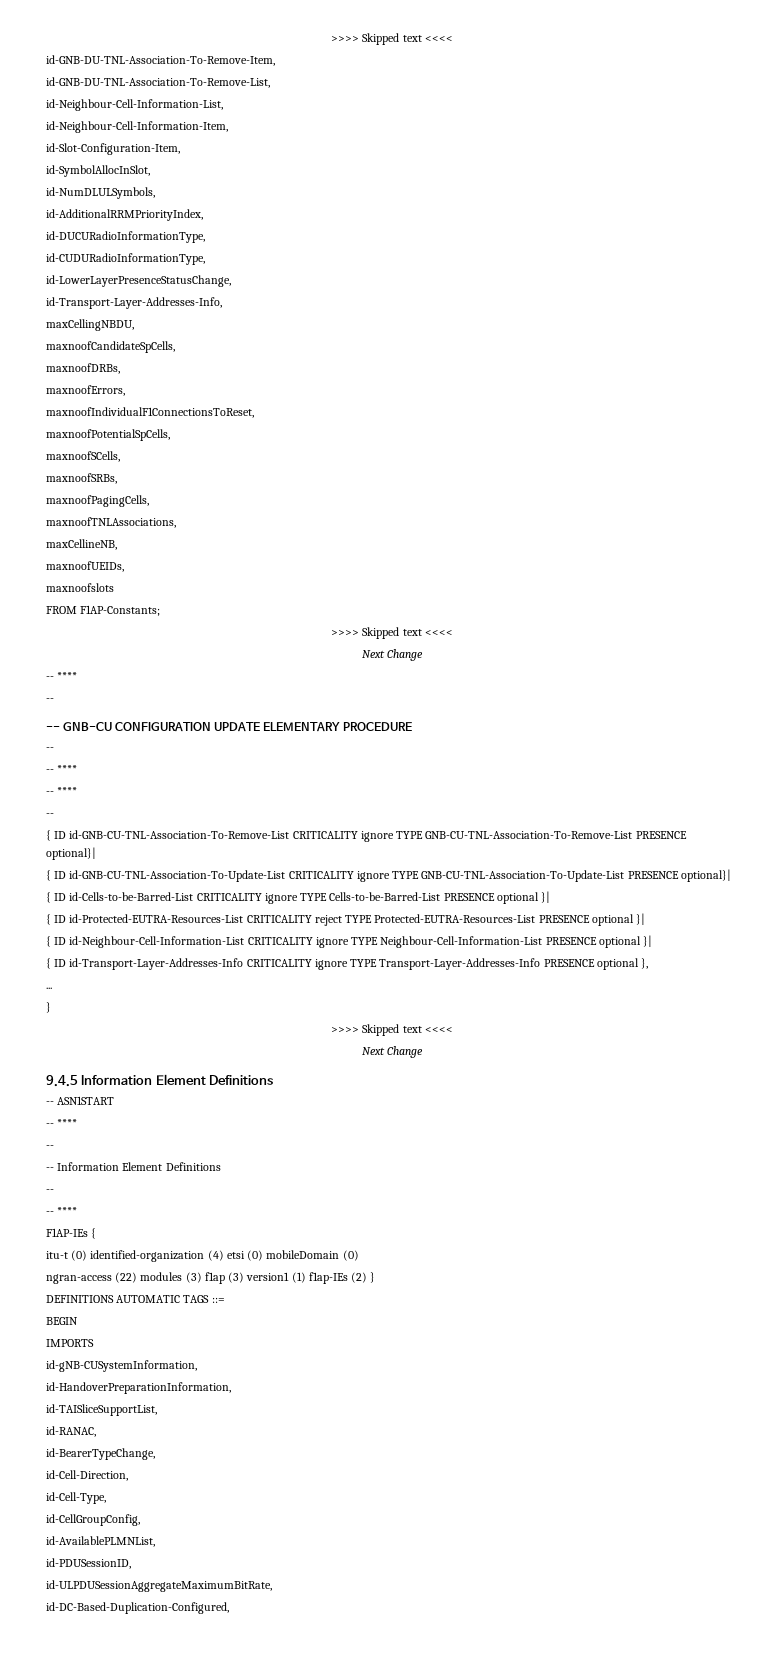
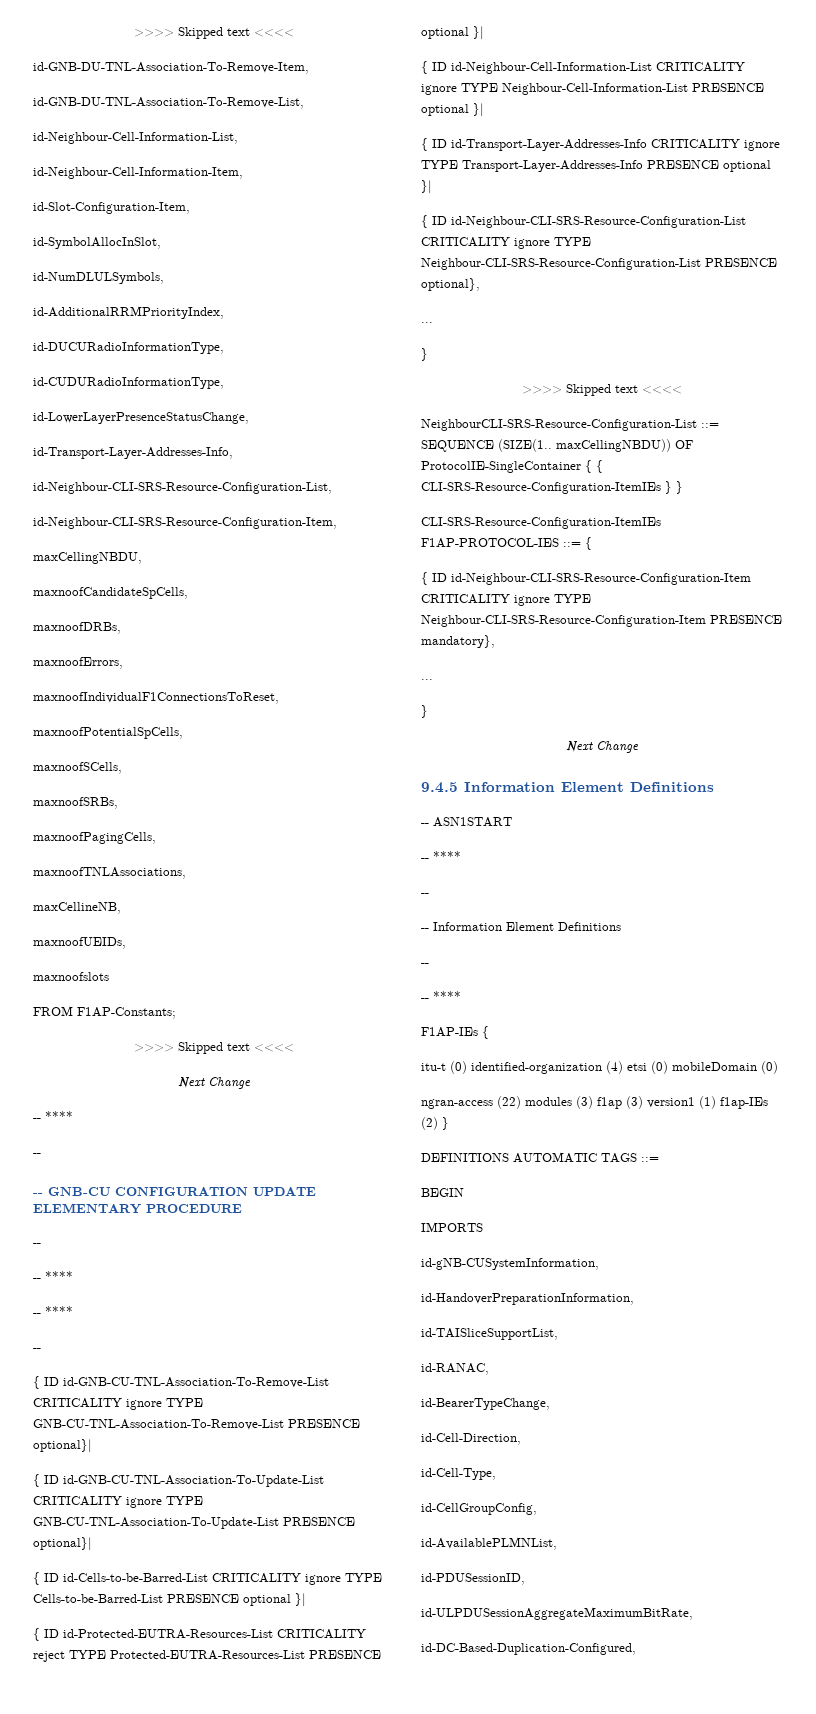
(222, 303) none -> [33,482,332,494] [33,517,337,529] // id-Neighbour-CLI-SRS-Resource-Configuration-List, // id-Neighbour-CLI-SRS-Resource-Configuration-Item,
[641,958,649,969] }, -> [421,180,432,194] [421,215,746,228] [421,237,591,249] [421,258,777,270] [421,278,480,291] }| // { ID id-Neighbour-CLI-SRS-Resource-Configuration-List CRITICALITY ignore TYPE Neighbour-CLI-SRS-Resource-Configuration-List PRESENCE optional},
(453, 1030) none -> [421,419,719,431] [421,439,693,452] [421,460,603,473] [421,481,683,494] [421,517,661,529] [421,537,592,550] [421,572,751,585] [421,594,591,606] [421,615,782,627] [421,635,495,648] [421,679,433,680] [421,705,428,718] // NeighbourCLI-SRS-Resource-Configuration-List ::= SEQUENCE (SIZE(1.. maxCellingNBDU)) OF ProtocolIE-SingleContainer { { CLI-SRS-Resource-Configuration-ItemIEs } } // CLI-SRS-Resource-Configuration-ItemIEs F1AP-PROTOCOL-IES ::= { // { ID id-Neighbour-CLI-SRS-Resource-Configuration-Item CRITICALITY ignore TYPE Neighbour-CLI-SRS-Resource-Configuration-Item PRESENCE mandatory}, // ... // }

